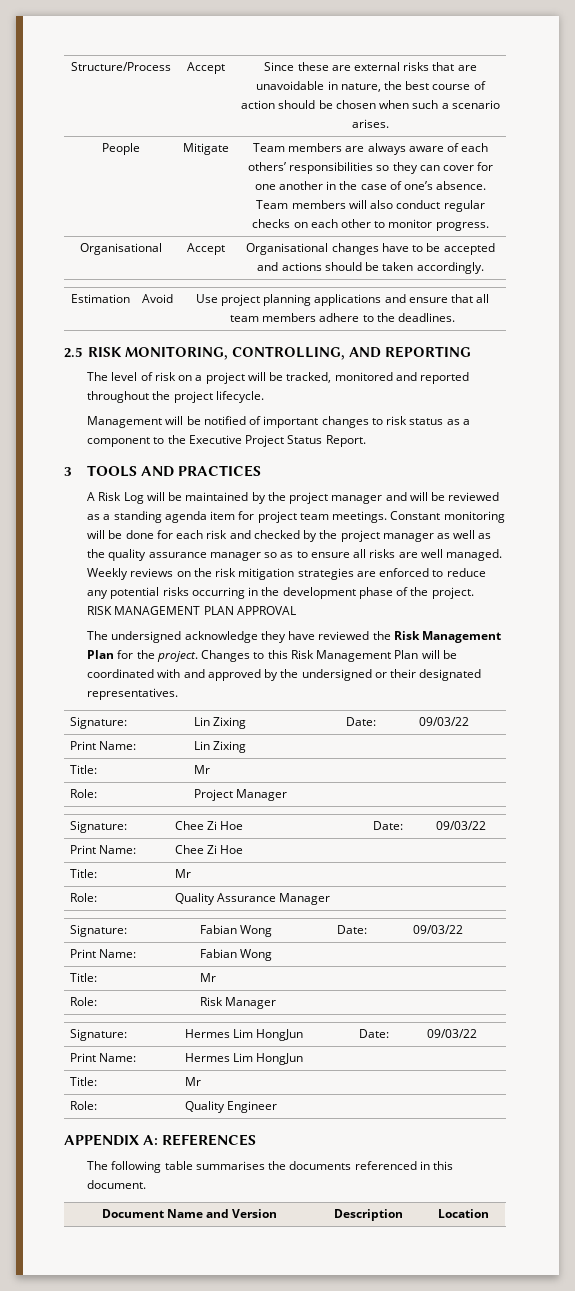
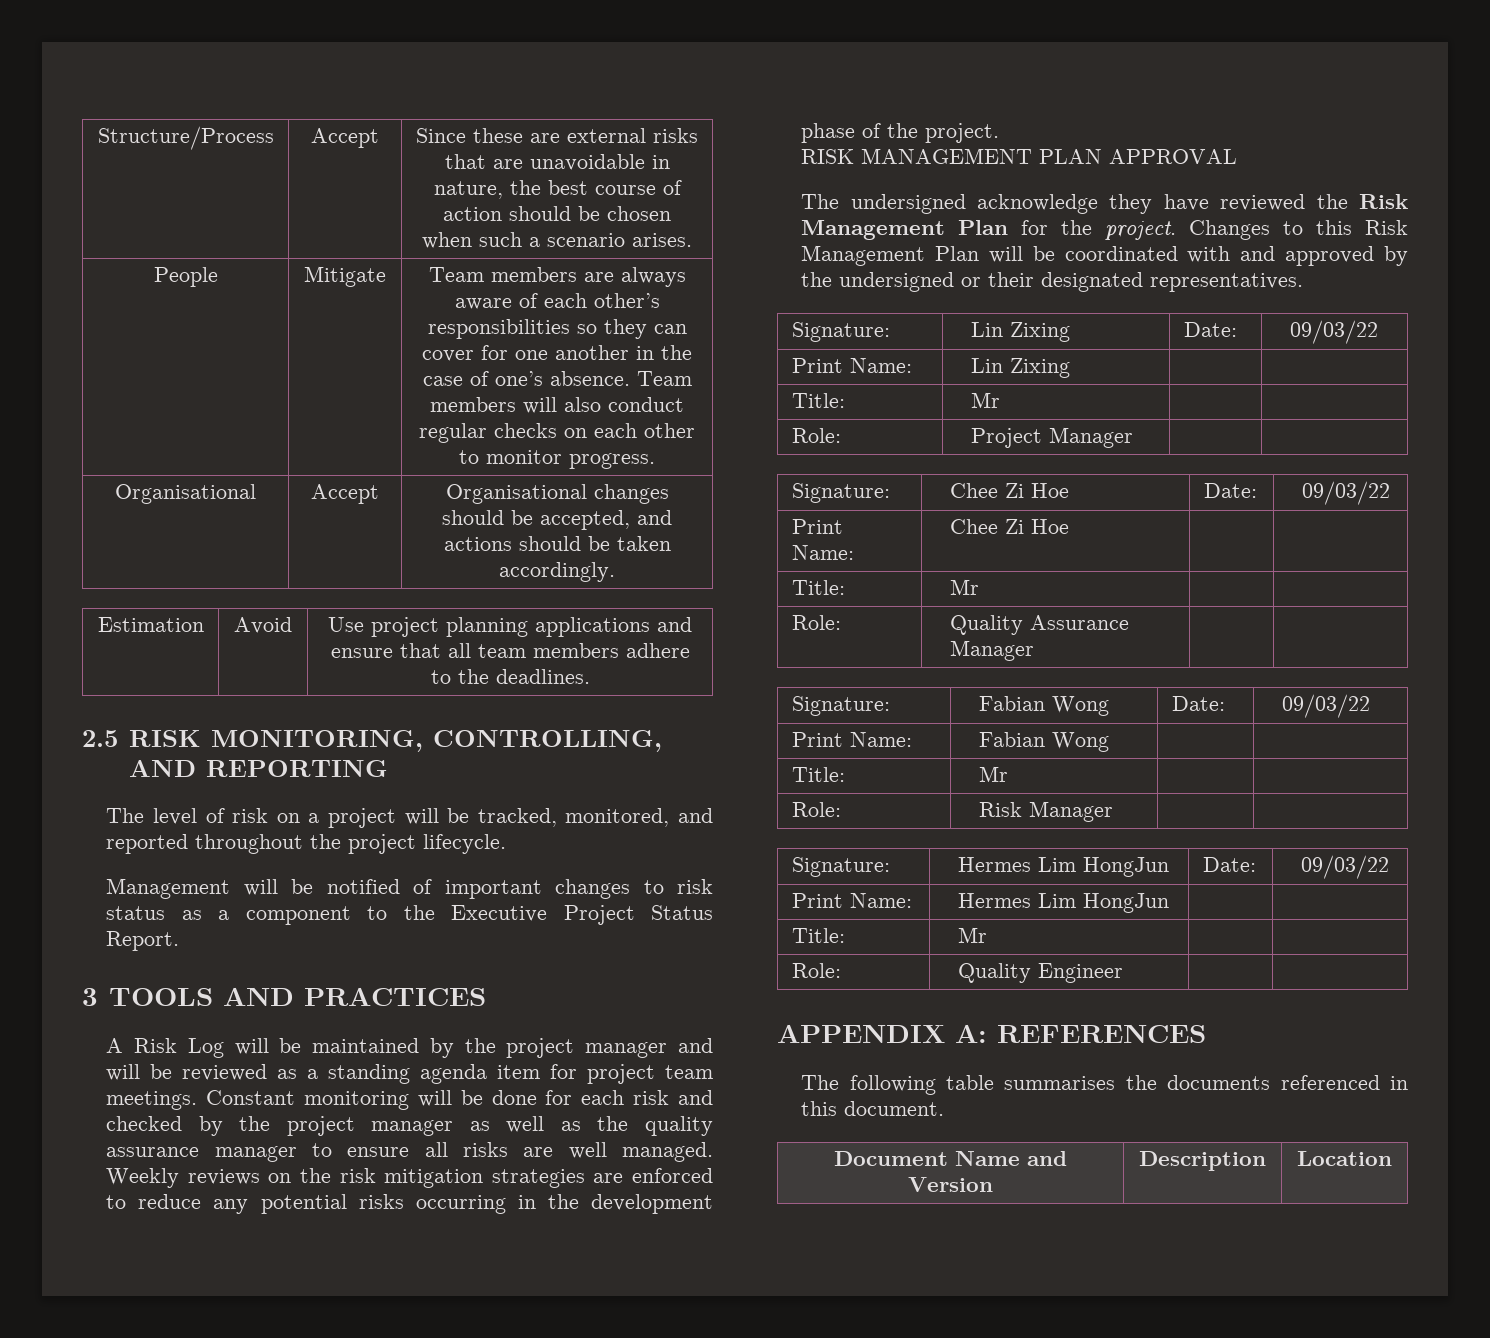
[247,162,286,171] others’ -> [593,293,660,308] other’s
[381,243,495,255] have to be accepted -> [442,510,630,530] should be accepted,
[334,372,393,381] monitored -> [565,808,670,827] monitored,
[264,552,294,558] so as -> (297, 1154) none

